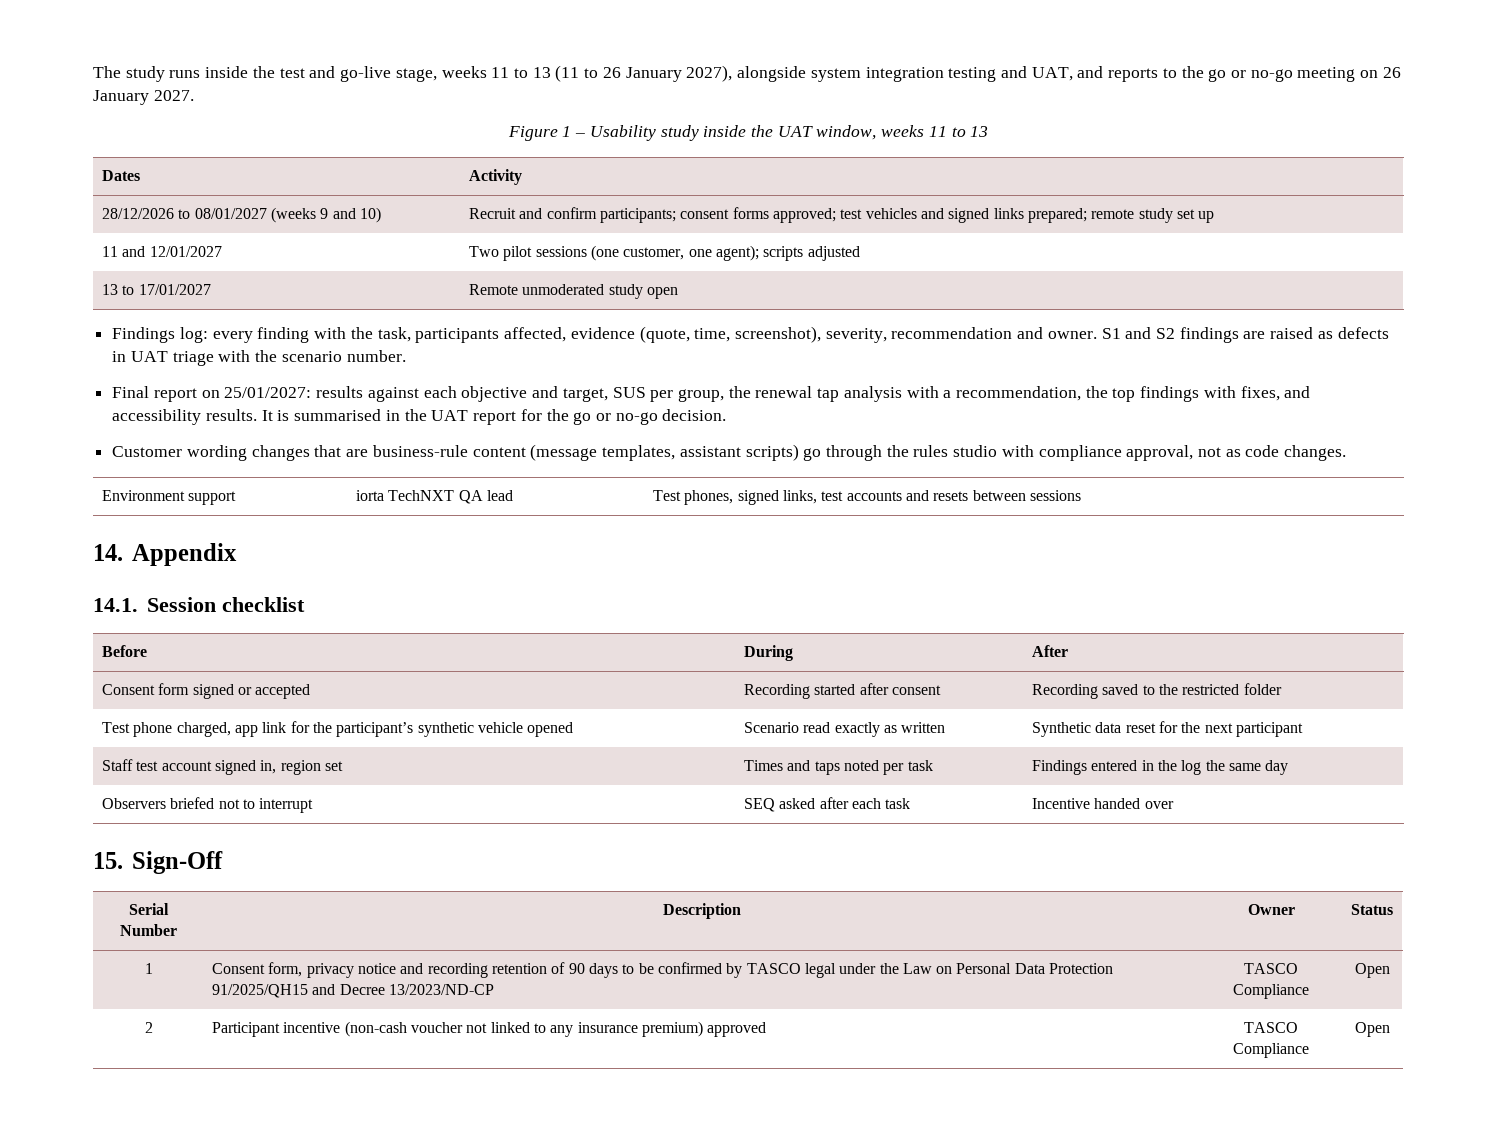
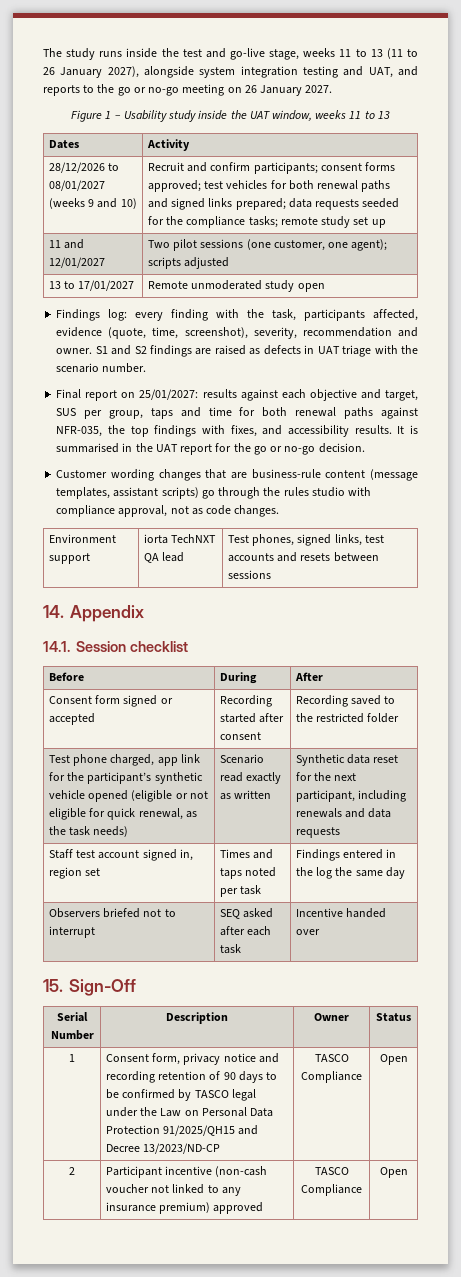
[920,208,1087,223] and signed links prepared; -> [270,180,391,192] [147,198,400,210] [147,216,278,228] for both renewal paths and signed links prepared; data requests seeded for the compliance tasks;
[728,386,1082,402] the renewal tap analysis with a recommendation, -> [150,407,418,419] [56,426,103,437] taps and time for both renewal paths against NFR-035,
(574, 729) none -> [131,790,208,802] [48,808,197,820] [48,826,129,837] (eligible or not eligible for quick renewal, as the task needs)
[1235,722,1303,737] participant -> [295,790,407,802] [295,808,392,818] [295,827,340,838] participant, including renewals and data requests

